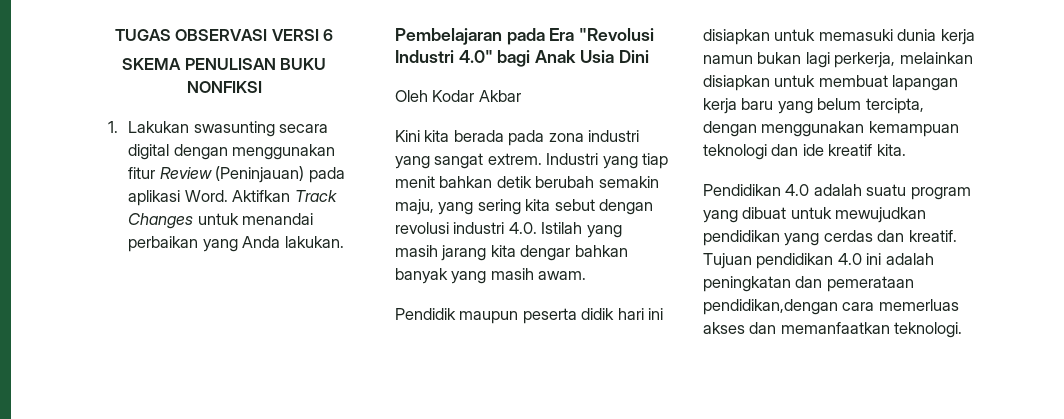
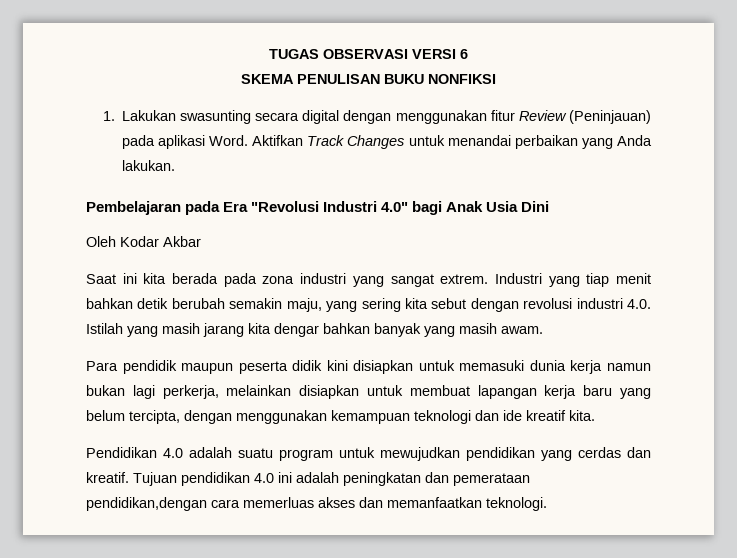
[395,130,420,142] Kini -> [86,273,137,284] Saat ini
[395,308,456,320] Pendidik -> [86,360,177,374] Para pendidik
[617,308,664,320] hari ini -> [326,360,348,371] kini
[703,207,787,223] yang dibuat -> (333, 455) none

